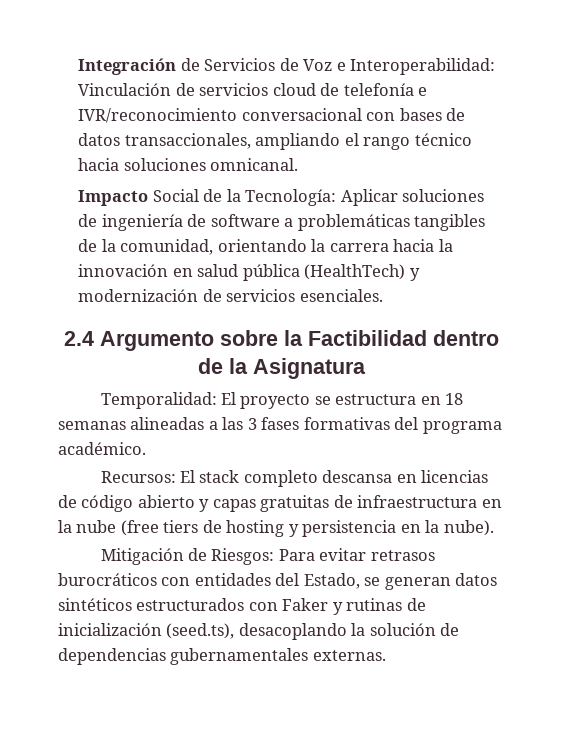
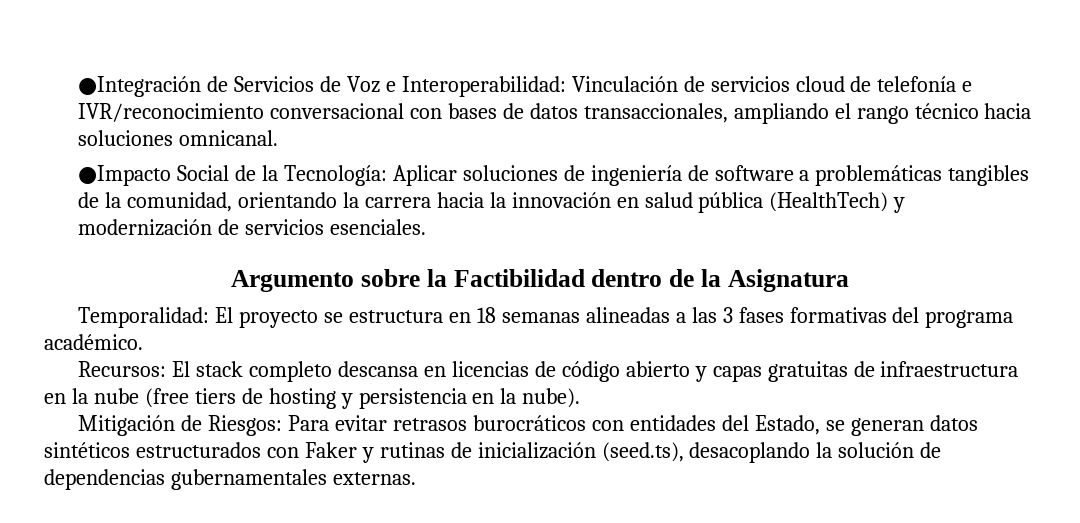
[78,58,177,75] Integración -> [78,76,202,97] ●Integración
[78,190,149,206] Impacto -> [78,165,172,186] ●Impacto
[63,331,94,346] 2.4 -> (426, 227) none

